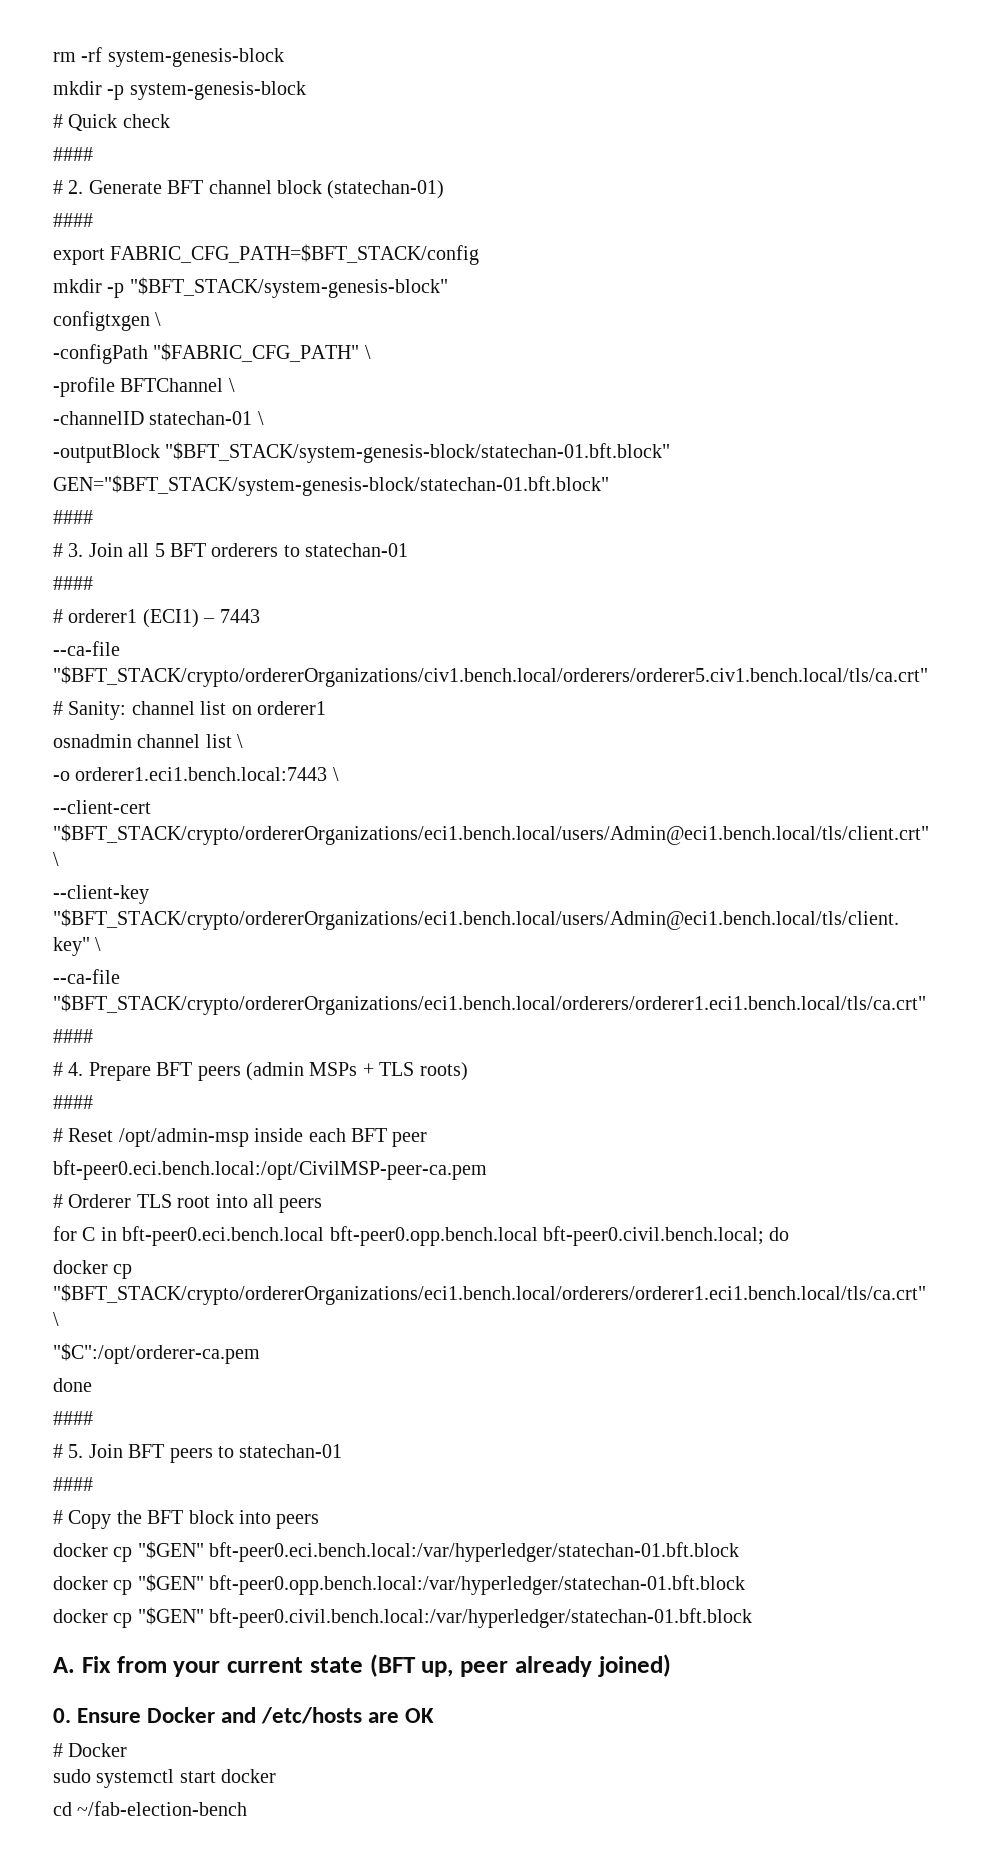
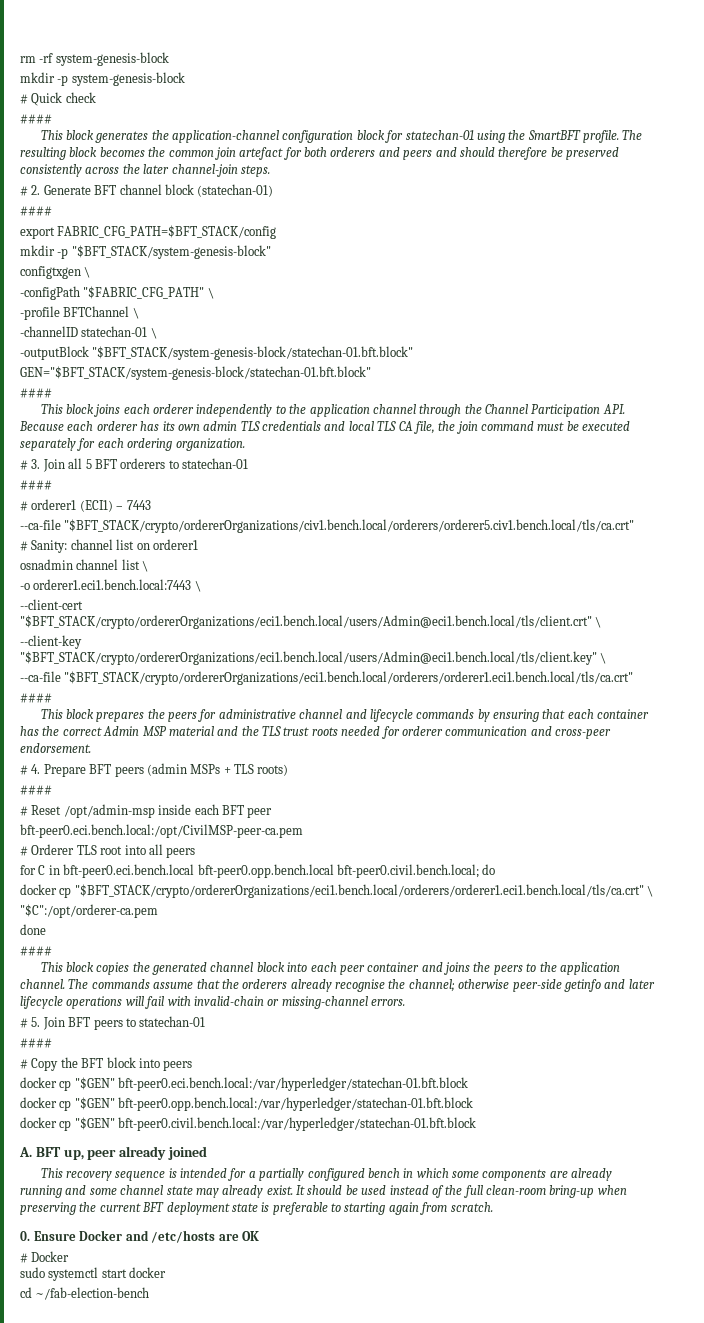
(93, 154) none -> [40,130,643,143] [20,147,619,160] [20,164,270,177] // This block generates the application-channel configuration block for statechan-01 using the SmartBFT profile. The resulting block becomes the common join artefact for both orderers and peers and should therefore be preserved consistently across the later channel-join steps.
(93, 517) none -> [40,404,625,417] [19,421,631,434] [20,438,245,451] // This block joins each orderer independently to the application channel through the Channel Participation API. Because each orderer has its own admin TLS credentials and local TLS CA file, the join command must be executed separately for each ordering organization.
(93, 1036) none -> [40,709,650,722] [20,726,611,739] [20,743,91,753] // This block prepares the peers for administrative channel and lifecycle commands by ensuring that each container has the correct Admin MSP material and the TLS trust roots needed for orderer communication and cross-peer endorsement.
(93, 1418) none -> [40,962,620,975] [20,979,655,992] [20,996,405,1009] // This block copies the generated channel block into each peer container and joins the peers to the application channel. The commands assume that the orderers already recognise the channel; otherwise peer-side getinfo and later lifecycle operations will fail with invalid-chain or missing-channel errors.
[81,1654,671,1677] Fix from your current state (BFT up, peer already joined) -> [35,1146,207,1160] [40,1168,613,1181] [20,1185,627,1198] [20,1202,493,1215] BFT up, peer already joined // This recovery sequence is intended for a partially configured bench in which some components are already running and some channel state may already exist. It should be used instead of the full clean-room bring-up when preserving the current BFT deployment state is preferable to starting again from scratch.

